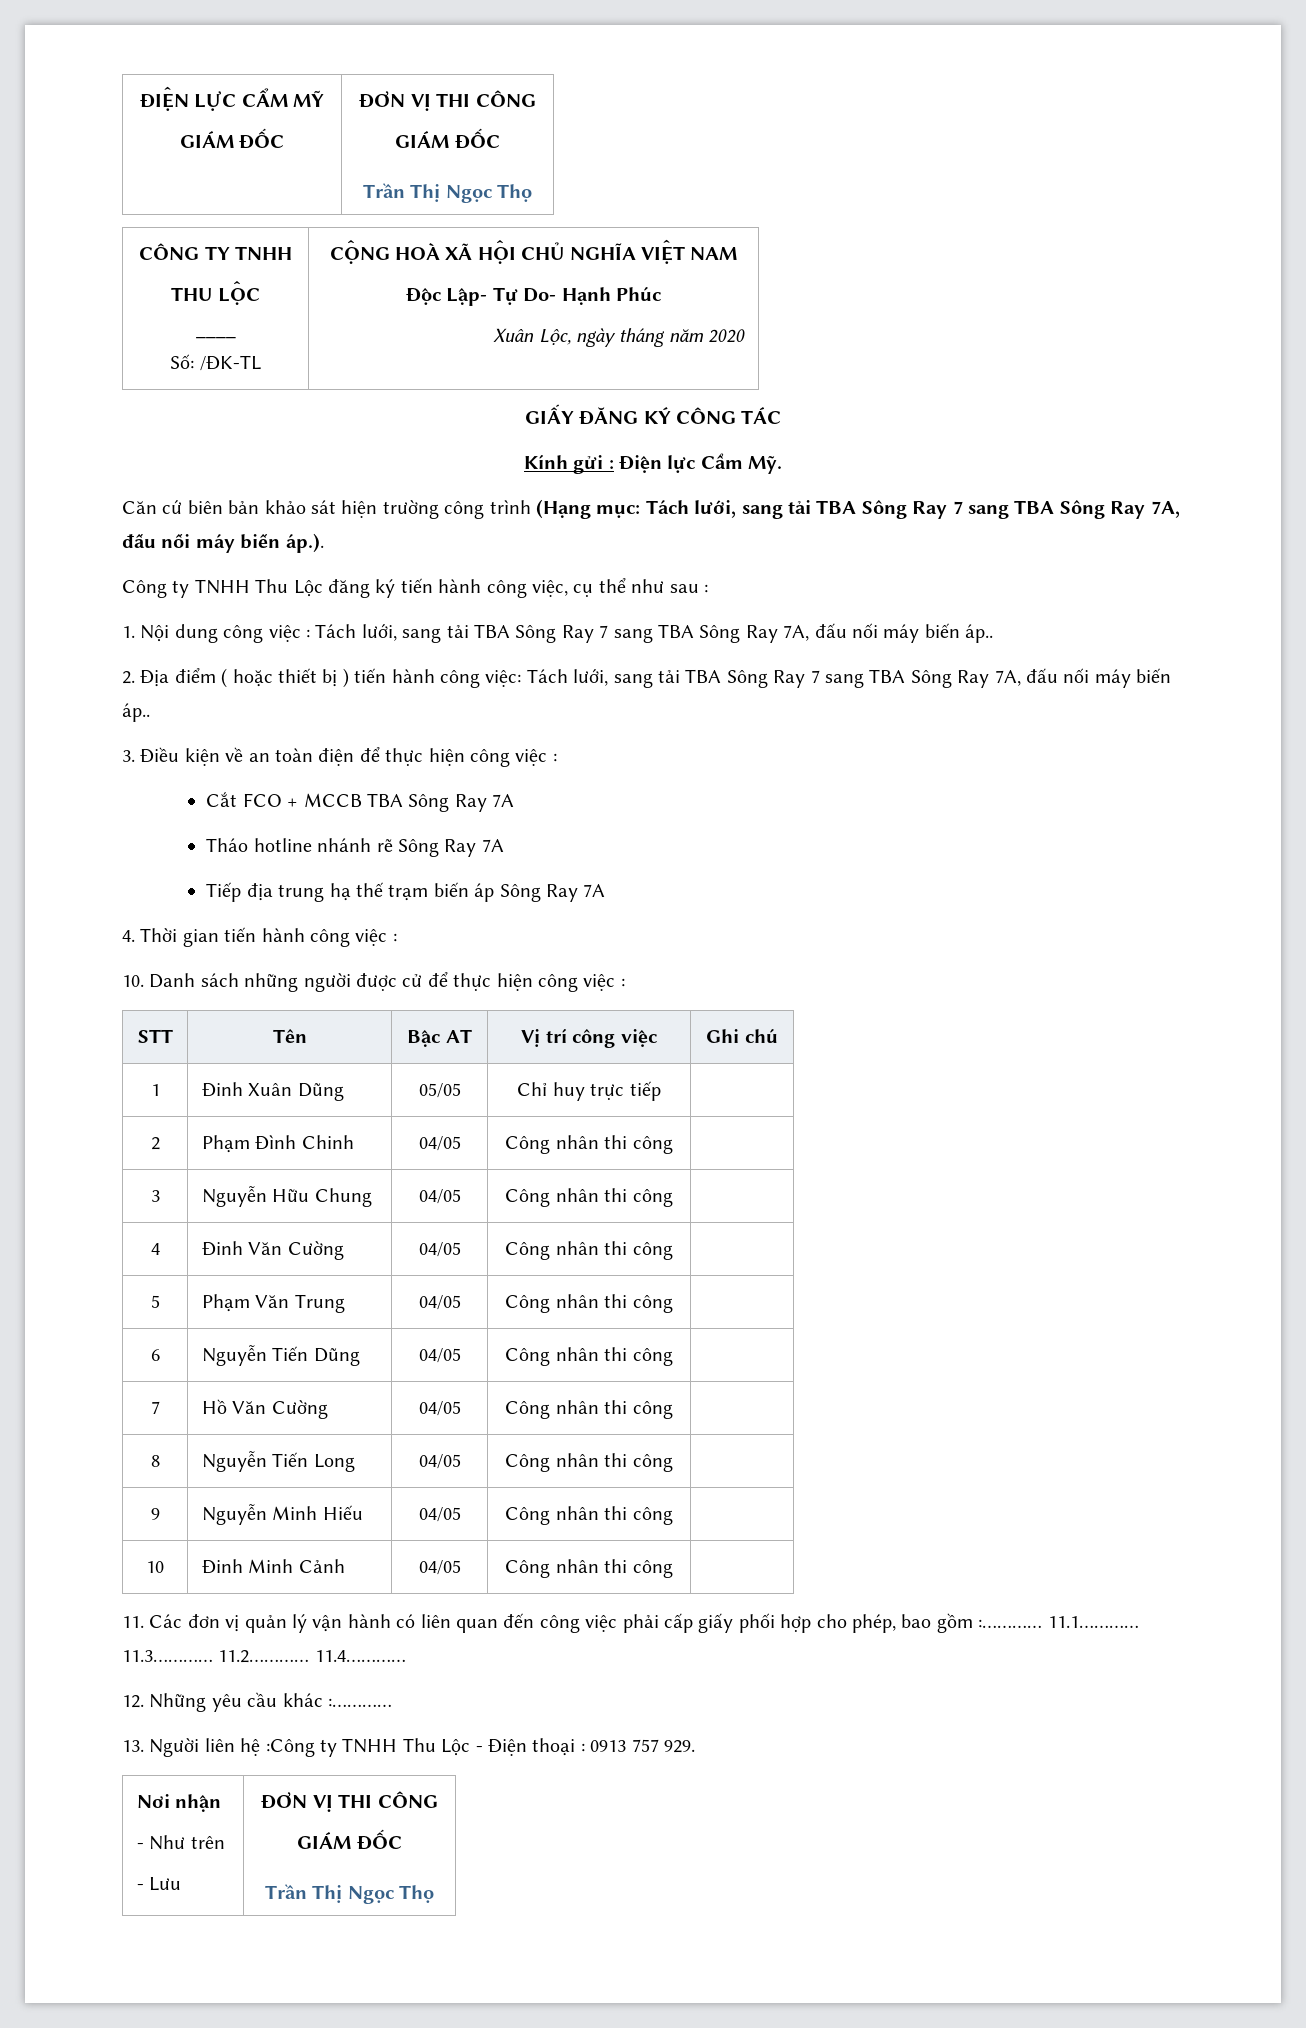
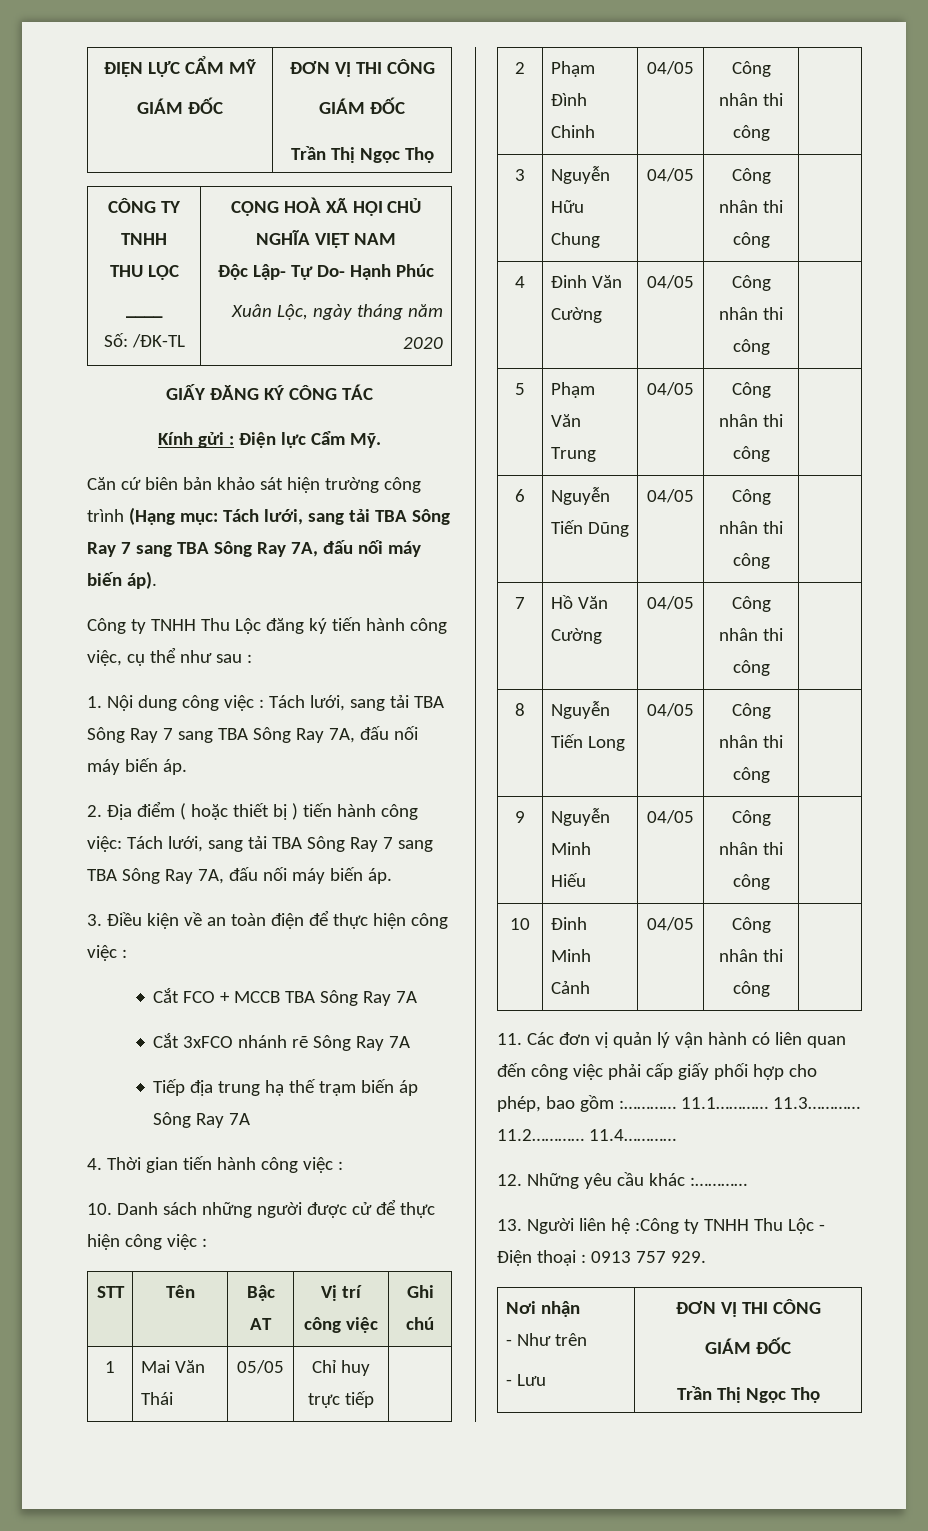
[285,533,324,553] áp.). -> [126,571,157,589] áp).
[965,624,994,643] áp.. -> [162,759,187,775] áp.
[122,703,150,722] áp.. -> [367,868,392,884] áp.
[206,838,312,852] Tháo hotline -> [153,1033,234,1048] Cắt 3xFCO
[201,1082,344,1101] Đinh Xuân Dũng -> [140,1360,205,1373] [140,1392,173,1405] Mai Văn Thái

